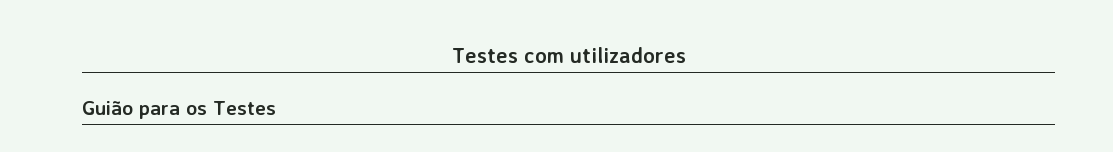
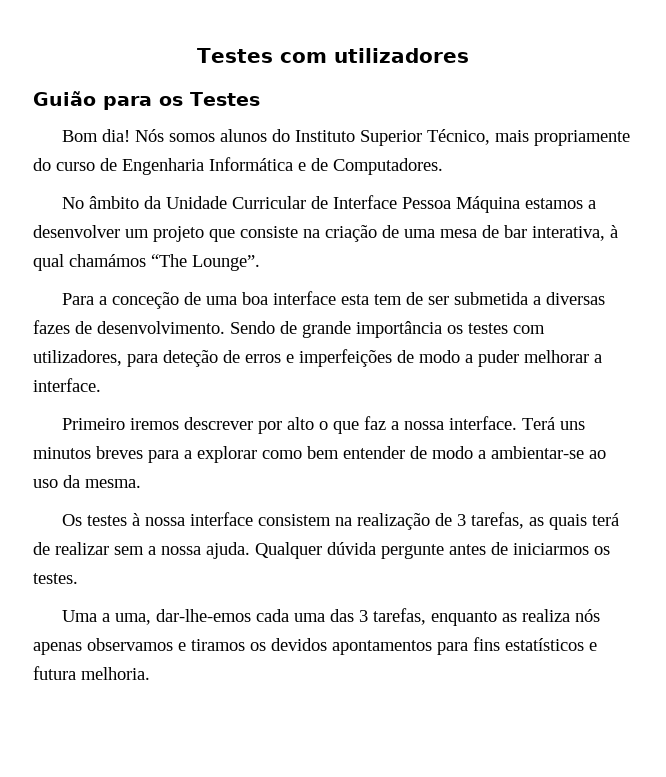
(276, 108) none -> [62,129,631,146] [33,157,443,175] [62,195,597,213] [33,225,618,242] [33,254,260,271] [62,291,606,309] [33,320,545,338] [33,349,602,367] [33,378,101,392] [62,416,586,434] [33,446,606,463] [33,475,141,488] [62,512,620,530] [33,542,610,559] [33,573,78,584] [62,608,601,626] [33,637,597,655] [33,666,150,680] // Bom dia! Nós somos alunos do Instituto Superior Técnico, mais propriamente do curso de Engenharia Informática e de Computadores. // No âmbito da Unidade Curricular de Interface Pessoa Máquina estamos a desenvolver um projeto que consiste na criação de uma mesa de bar interativa, à qual chamámos “The Lounge”. // Para a conceção de uma boa interface esta tem de ser submetida a diversas fazes de desenvolvimento. Sendo de grande importância os testes com utilizadores, para deteção de erros e imperfeições de modo a puder melhorar a interface. // Primeiro iremos descrever por alto o que faz a nossa interface. Terá uns minutos breves para a explorar como bem entender de modo a ambientar-se ao uso da mesma. // Os testes à nossa interface consistem na realização de 3 tarefas, as quais terá de realizar sem a nossa ajuda. Qualquer dúvida pergunte antes de iniciarmos os testes. // Uma a uma, dar-lhe-emos cada uma das 3 tarefas, enquanto as realiza nós apenas observamos e tiramos os devidos apontamentos para fins estatísticos e futura melhoria.

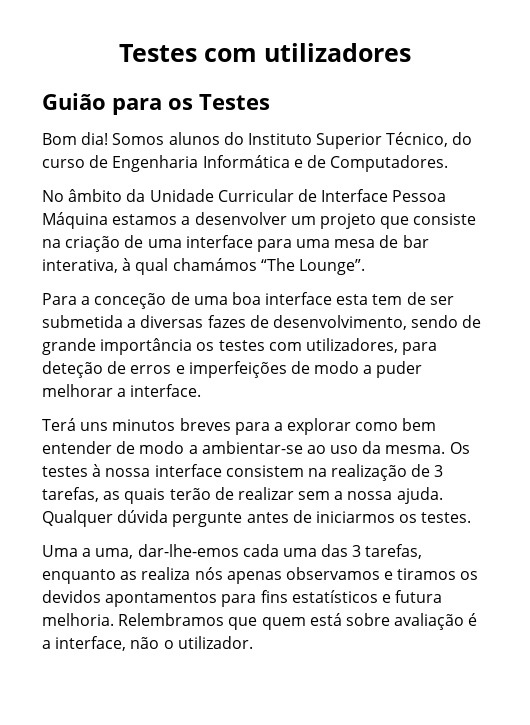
[135,129,216,142] Nós somos -> [112,133,165,145] Somos
[495,130,631,146] mais propriamente -> (449, 139) none
(435, 233) none -> [185,235,331,252] interface para uma
[97,321,275,334] desenvolvimento. Sendo -> [272,315,459,330] desenvolvimento, sendo
[62,416,518,434] Primeiro iremos descrever por alto o que faz a nossa interface. -> (202, 390) none
(141, 483) // -> (446, 449) none
[592,513,620,526] terá -> [169,488,211,500] terão
(150, 673) none -> [118,613,478,630] [42,636,253,651] Relembramos que quem está sobre avaliação é a interface, não o utilizador.

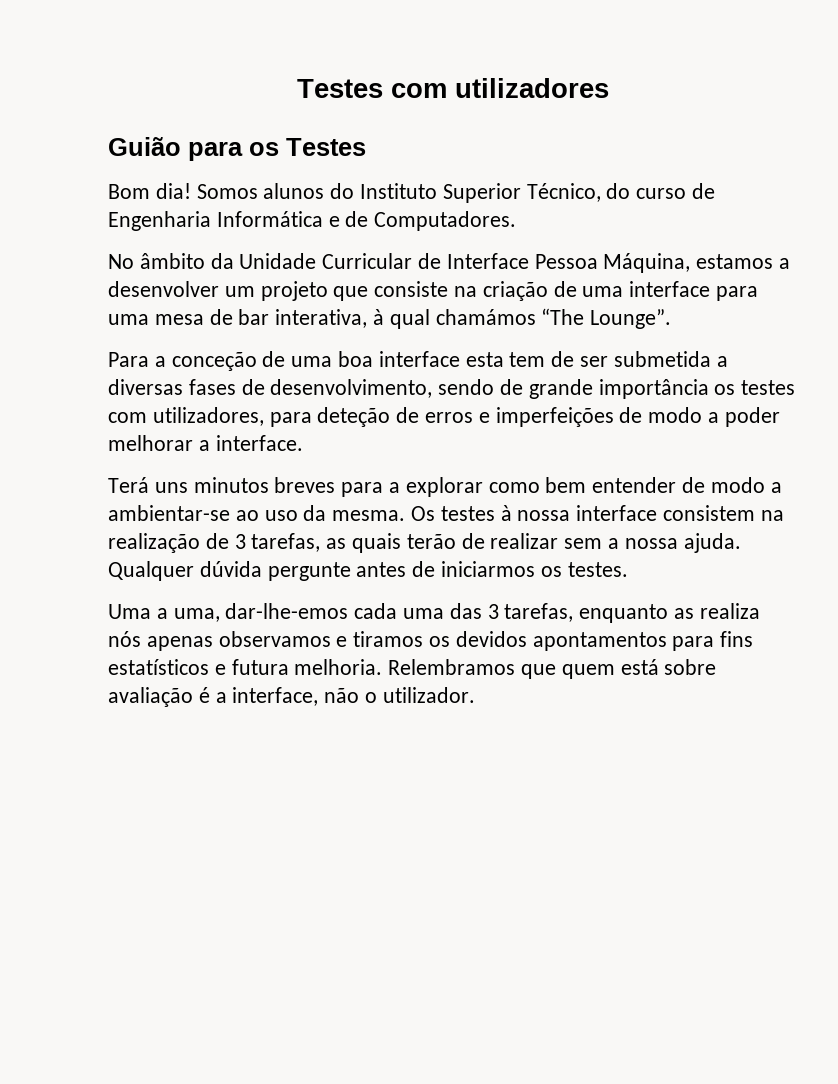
[42,212,108,229] Máquina -> [603,253,691,273] Máquina,
[207,315,246,328] fazes -> [188,379,236,395] fases
[376,361,423,378] puder -> [724,407,780,427] poder

